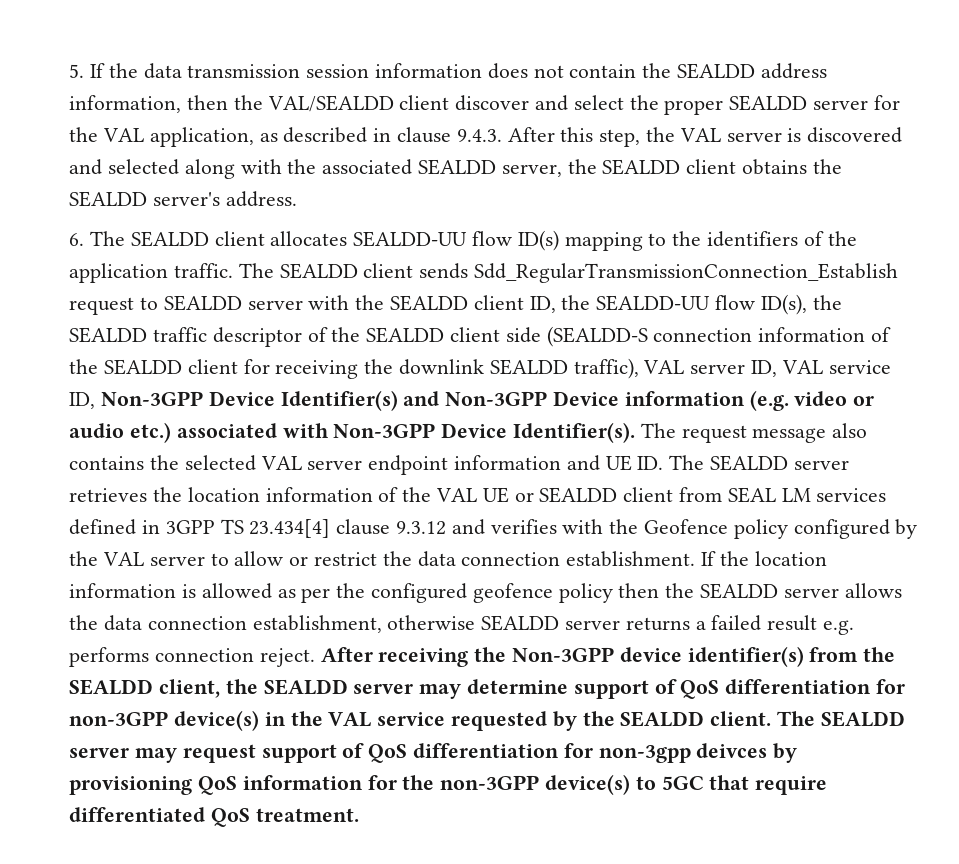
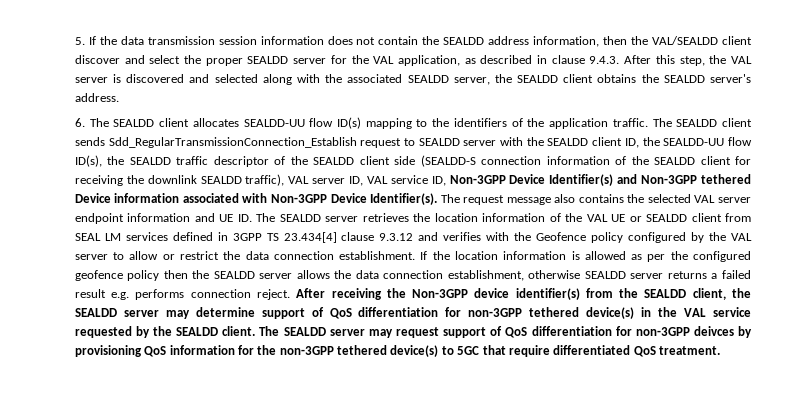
(548, 398) none -> [701,174,752,184] tethered
[749,390,875,411] [69,422,171,443] (e.g. video or audio etc.) -> (180, 198) none
(169, 718) none -> [529,307,580,317] tethered
[598,745,691,763] non-3gpp -> [635,327,690,336] non-3GPP
(540, 782) none -> [337,345,388,355] tethered

